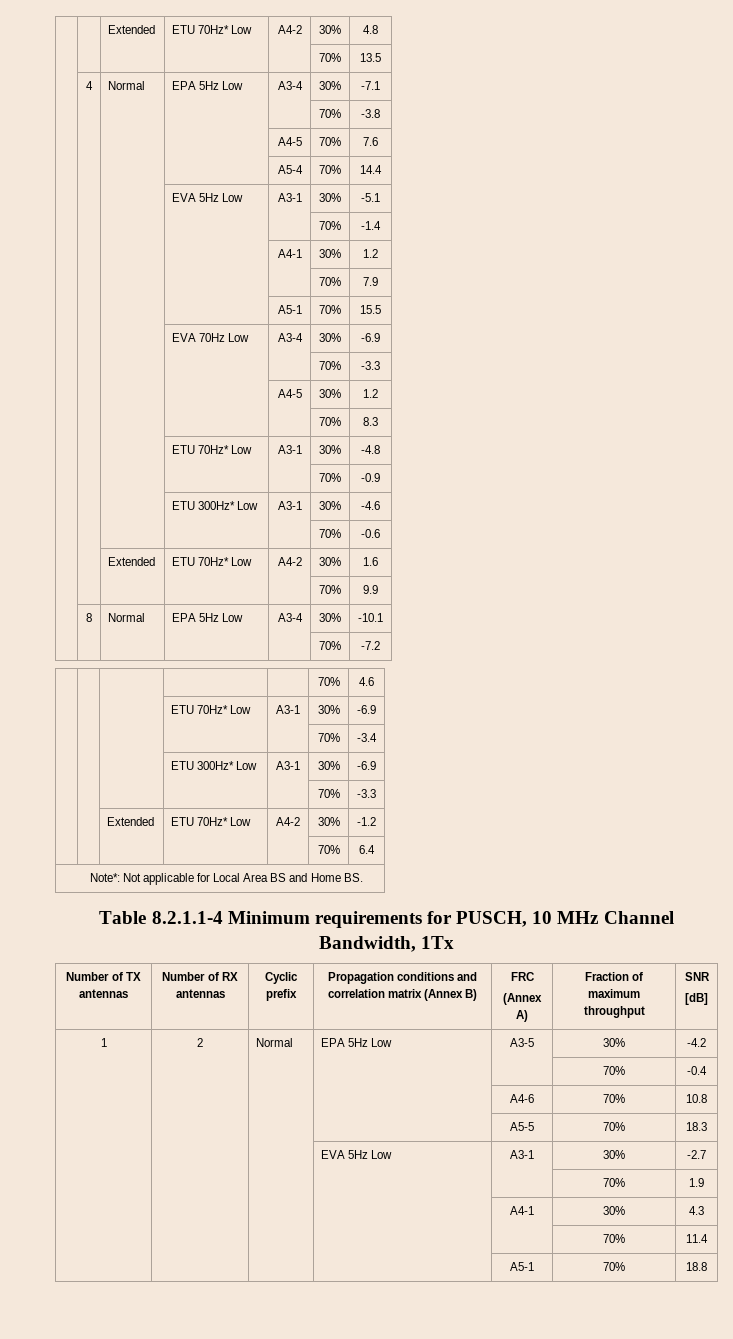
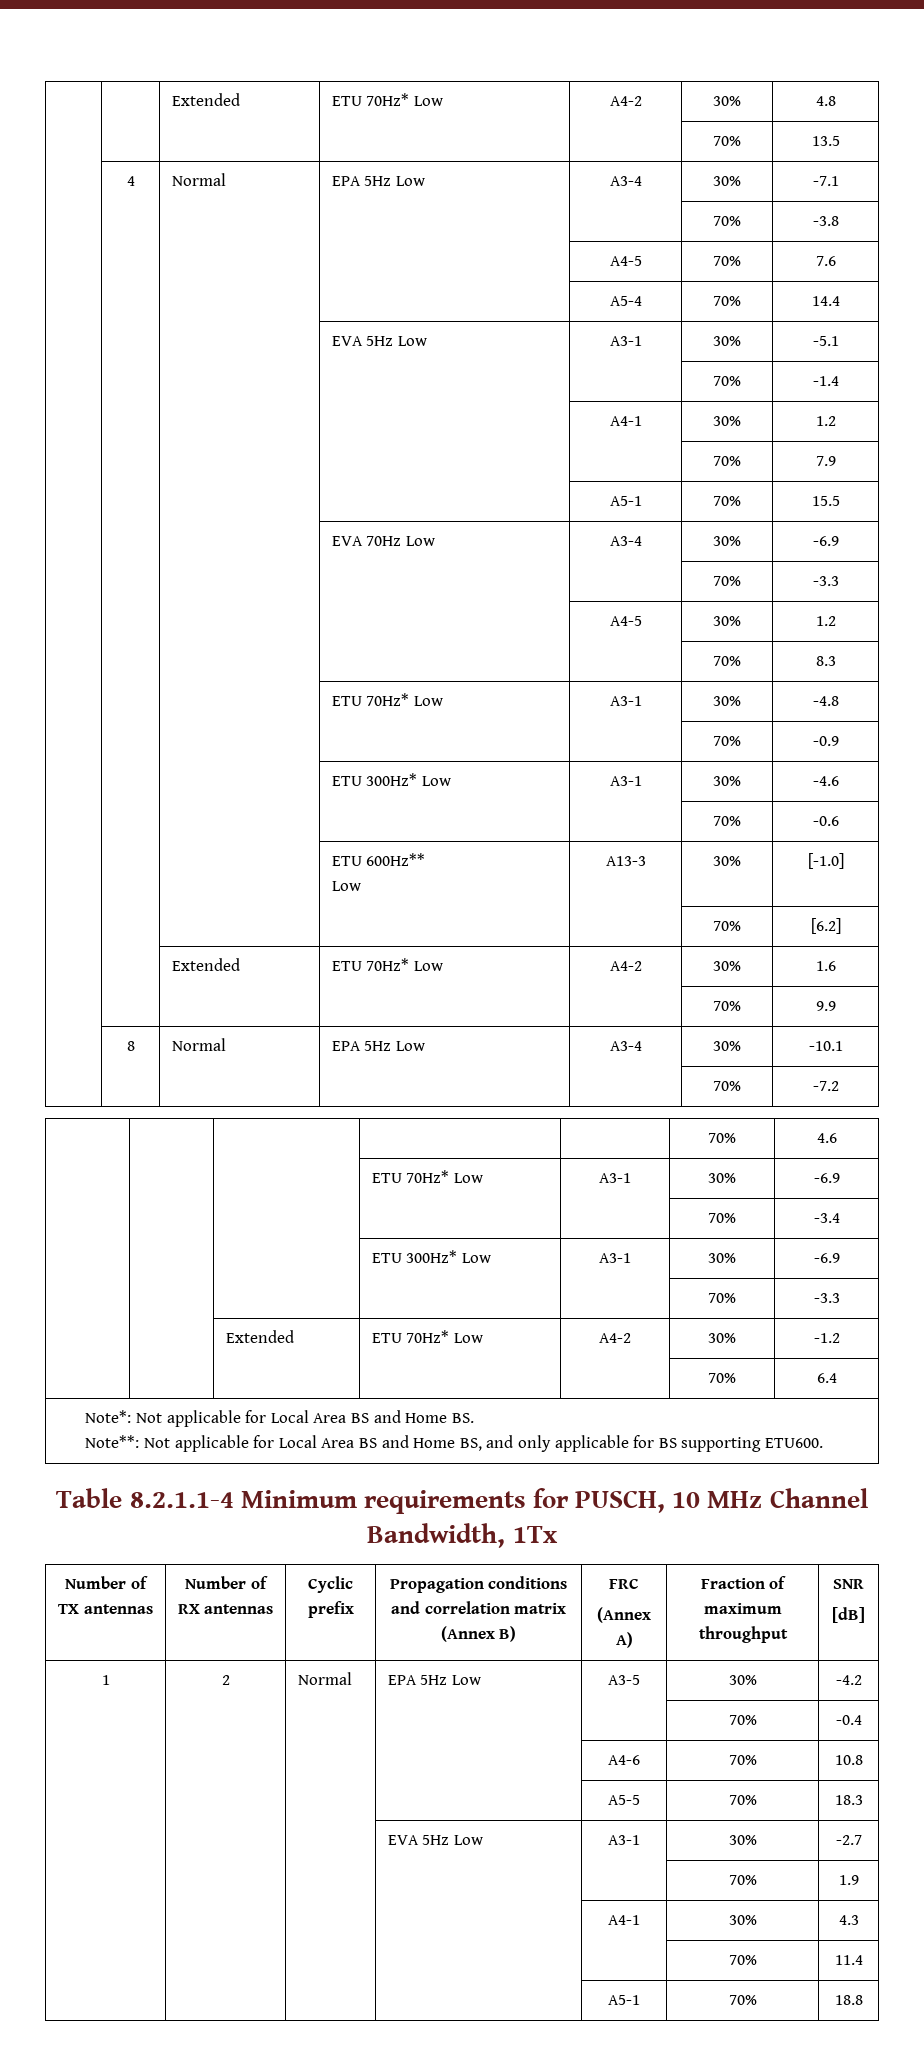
(380, 533) none -> [331,853,426,866] [331,881,361,891] [605,856,646,866] [713,856,741,866] [807,853,844,869] [713,921,741,931] [810,918,841,934] // | | | ETU 600Hz** // Low | A13-3 | 30% | [-1.0] // | | | | | 70% | [6.2]
(363, 877) none -> [85,1435,823,1452] // Note**: Not applicable for Local Area BS and Home BS, and only applicable for BS supporting ETU600.

